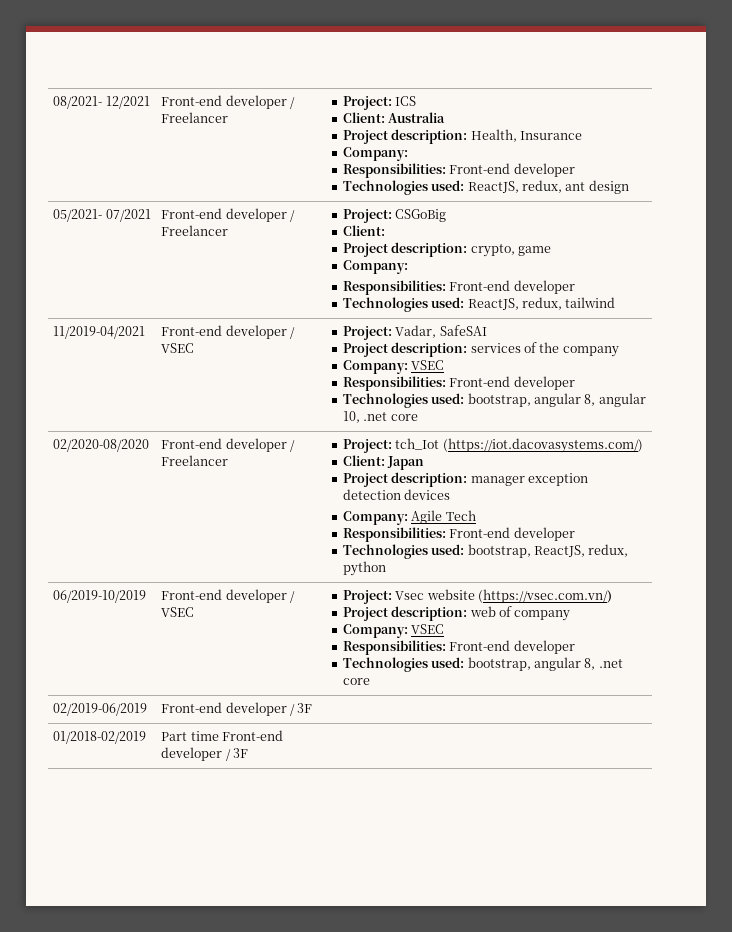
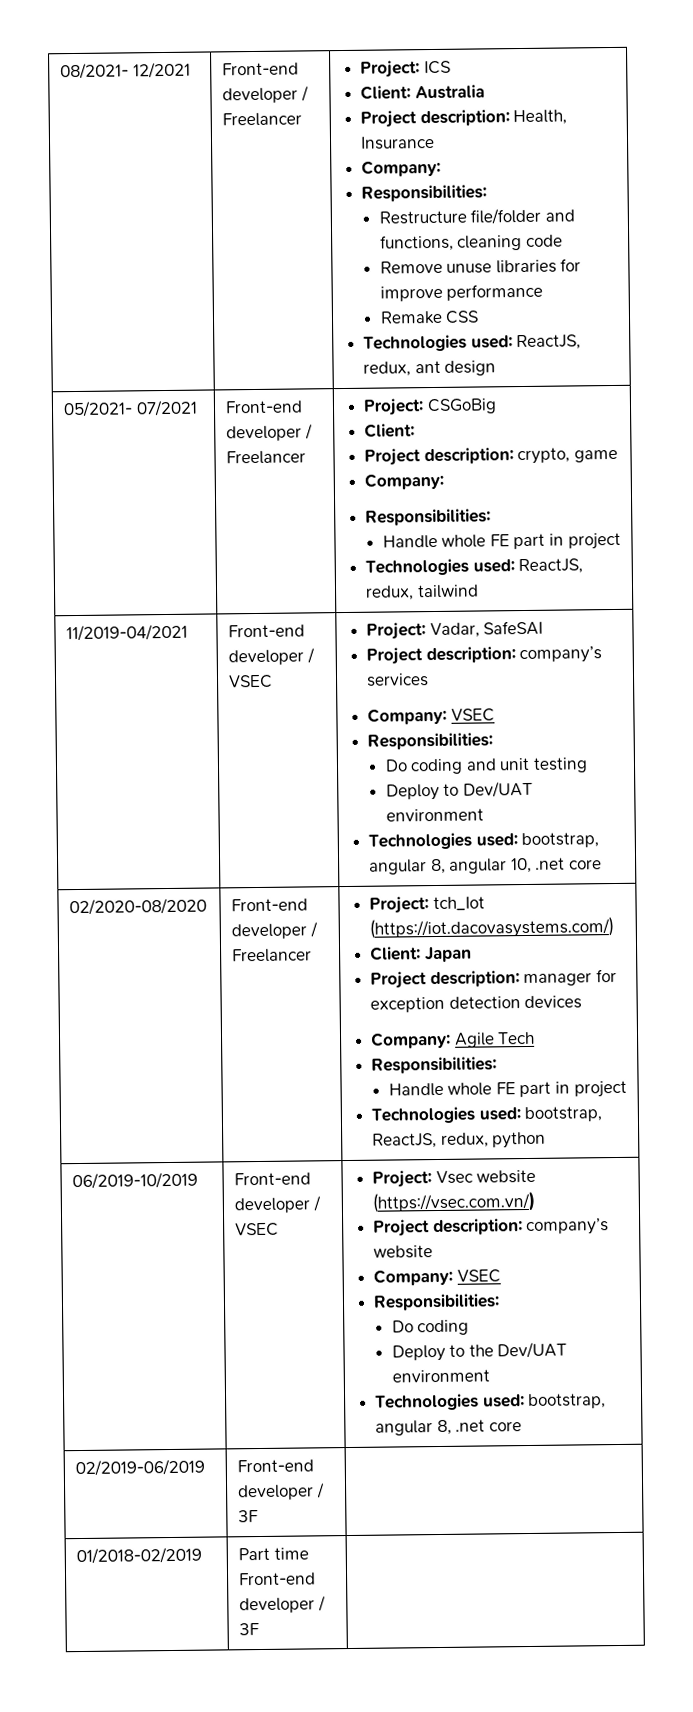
[449,163,575,177] Front-end developer -> [378,207,575,225] [379,234,563,252] [379,258,582,274] [379,283,544,302] [379,310,480,325] // Restructure file/folder and functions, cleaning code // Remove unuse libraries for improve performance // Remake CSS
[449,280,575,294] Front-end developer -> [382,532,621,550] // Handle whole FE part in project
(468, 349) none -> [519,646,603,664] company’s
[524,342,619,357] [342,360,445,374] [342,376,575,391] of the company // Company: VSEC // Responsibilities: Front-end developer -> [367,707,495,725] [367,732,494,750] [384,757,588,775] [385,780,533,801] [385,808,484,822] // Company: VSEC // Responsibilities: // Do coding and unit testing // Deploy to Dev/UAT environment
(525, 481) none -> [595,968,617,983] for
[449,527,575,541] Front-end developer -> [388,1080,627,1098] // Handle whole FE part in project
[469,606,571,621] [342,624,445,638] [342,640,575,655] web of company // Company: VSEC // Responsibilities: Front-end developer -> [526,1218,610,1236] [373,1245,434,1259] [373,1268,501,1286] [373,1293,501,1311] [391,1319,470,1336] [391,1341,568,1362] [391,1369,490,1383] company’s website // Company: VSEC // Responsibilities: // Do coding // Deploy to the Dev/UAT environment

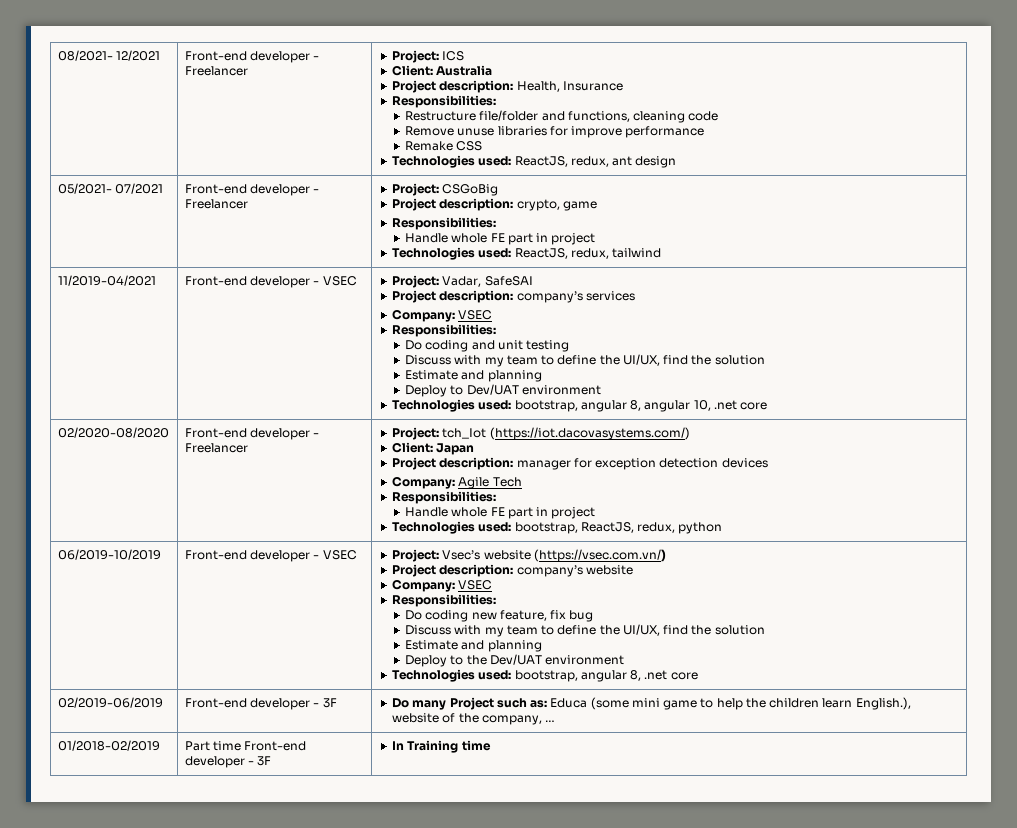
[300,85,309,102] / -> [313,56,320,60] -
[361,159,442,177] // Company: -> (623, 86) none
[304,423,313,440] / -> [313,189,320,193] -
[364,423,416,438] // Client: -> (499, 190) none
[364,472,445,490] // Company: -> (597, 206) none
[306,647,315,664] / -> [313,281,320,285] -
(588, 765) none -> [405,354,765,367] [405,370,542,382] // Discuss with my team to define the UI/UX, find the solution // Estimate and planning
[309,921,318,938] / -> [313,433,320,437] -
[312,1195,321,1212] [235,1222,280,1237] [372,1170,473,1188] / VSEC | Project: Vsec -> [313,550,357,560] [392,549,481,562] - VSEC | Project: Vsec’s
(470, 1327) none -> [471,610,594,622] [405,624,765,637] [405,640,542,652] new feature, fix bug // Discuss with my team to define the UI/UX, find the solution // Estimate and planning
[315,1482,325,1499] [238,1510,259,1523] / 3F | -> [313,698,337,708] [392,697,911,710] [392,713,556,725] - 3F | Do many Project such as: Educa (some mini game to help the children learn English.), website of the company, …
[317,1595,326,1612] [239,1623,260,1636] / 3F | -> [248,756,272,766] [392,740,491,753] - 3F | In Training time

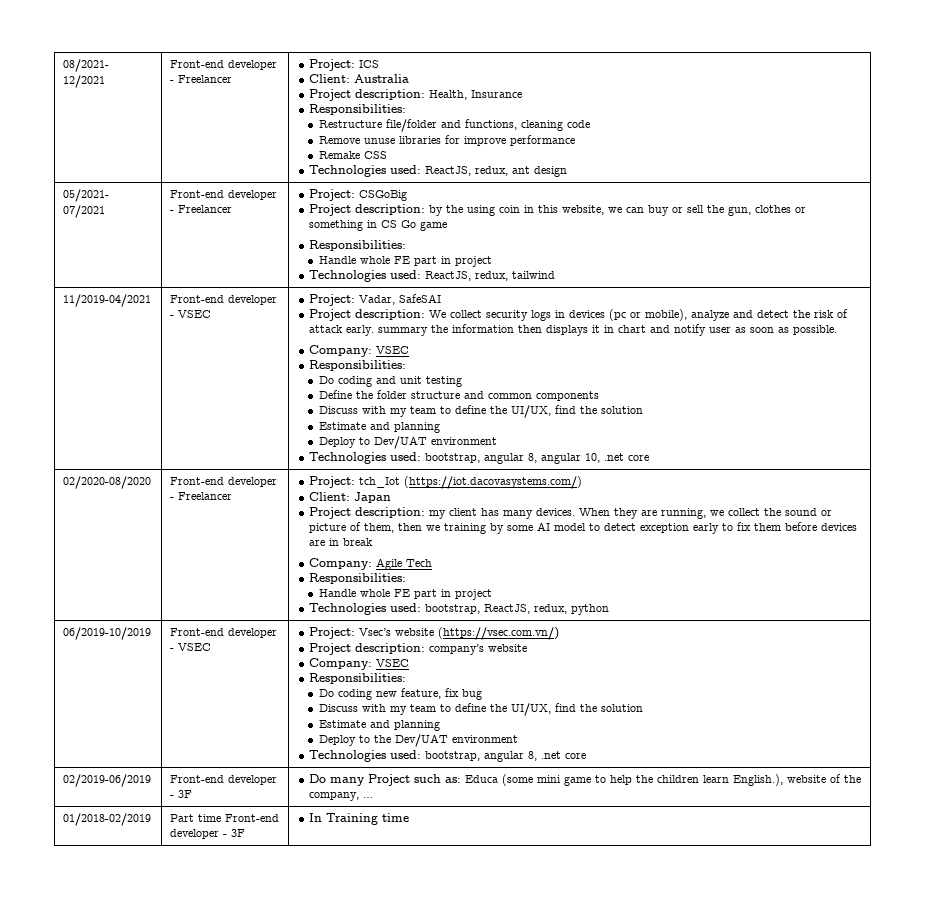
[516,199,560,211] crypto, -> [429,205,807,216] [309,220,417,231] by the using coin in this website, we can buy or sell the gun, clothes or something in CS Go
[516,291,635,303] company’s services -> [429,309,849,321] [309,324,838,336] We collect security logs in devices (pc or mobile), analyze and detect the risk of attack early. summary the information then displays it in chart and notify user as soon as possible.
(570, 346) none -> [318,390,599,401] // Define the folder structure and common components
[516,458,768,470] manager for exception detection devices -> [429,508,833,519] [309,522,858,534] [309,538,374,546] my client has many devices. When they are running, we collect the sound or picture of them, then we training by some AI model to detect exception early to fix them before devices are in break

